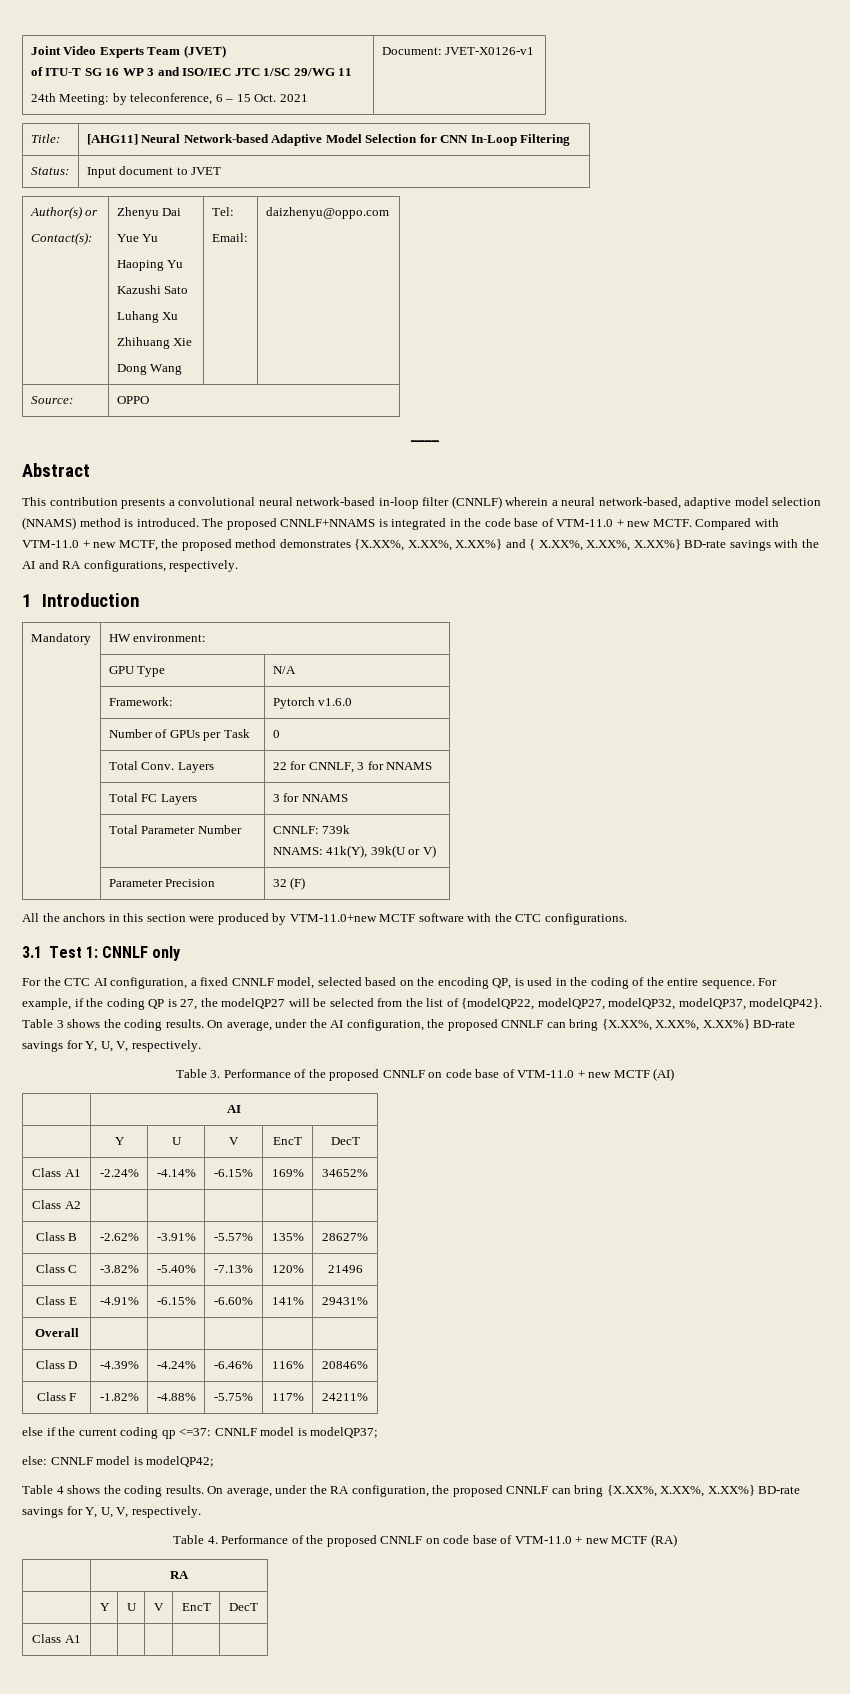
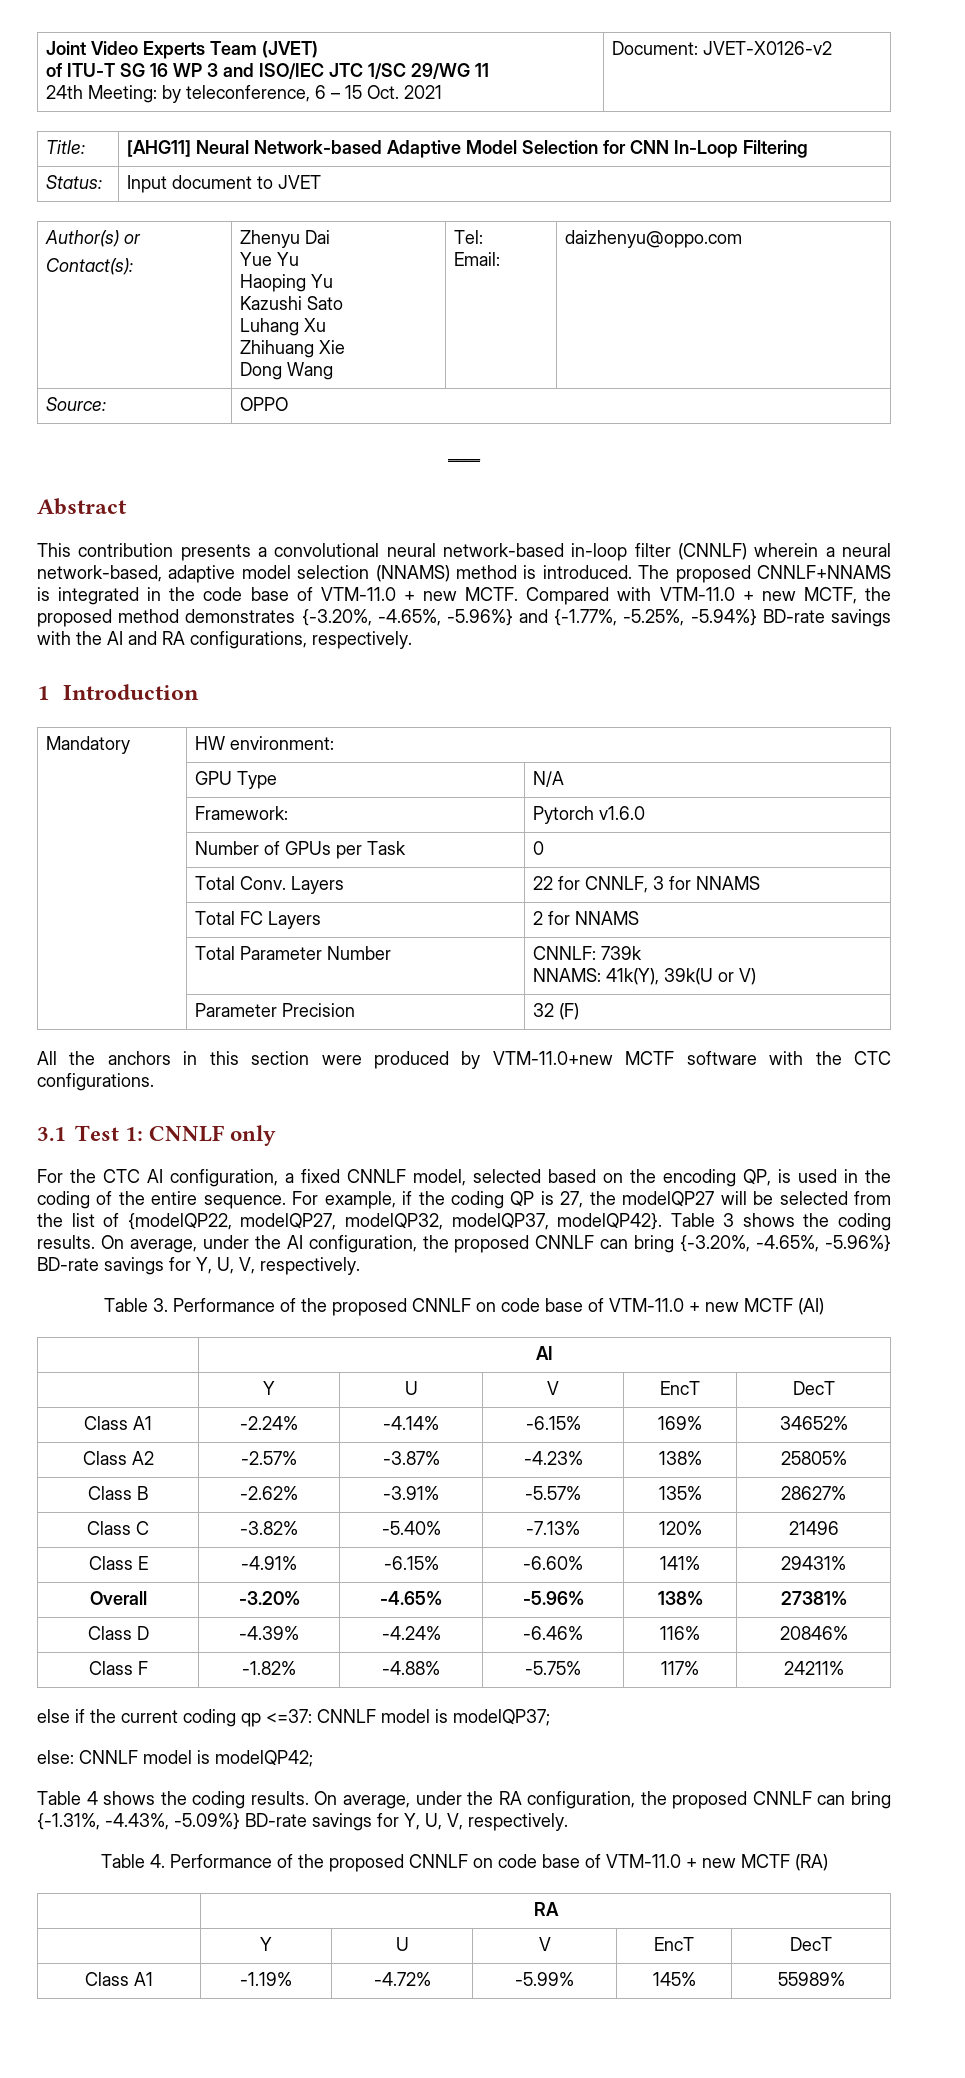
[445,47,535,55] JVET-X0126-v1 -> [703,41,833,55] JVET-X0126-v2
[354,539,681,551] {X.XX%, X.XX%, X.XX%} and { X.XX%, X.XX%, X.XX%} -> [301,609,757,626] {-3.20%, -4.65%, -5.96%} and {-1.77%, -5.25%, -5.94%}
[272,794,280,802] 3 -> [533,911,544,925] 2
[601,1019,750,1031] {X.XX%, X.XX%, X.XX%} -> [680,1235,892,1252] {-3.20%, -4.65%, -5.96%}
(81, 1205) | | | | -> [241,1451,297,1465] [382,1451,440,1465] [523,1451,583,1465] [658,1451,702,1465] [780,1451,847,1465] -2.57% | -3.87% | -4.23% | 138% | 25805%
(79, 1332) | | | | -> [238,1591,300,1605] [380,1591,442,1605] [522,1591,584,1605] [657,1591,703,1605] [780,1591,847,1605] -3.20% | -4.65% | -5.96% | 138% | 27381%
[606,1485,755,1497] {X.XX%, X.XX%, X.XX%} -> [37,1813,240,1830] {-1.31%, -4.43%, -5.09%}
(81, 1639) | | | | -> [240,1972,292,1986] [373,1972,431,1986] [515,1972,574,1986] [652,1972,696,1986] [777,1972,845,1986] -1.19% | -4.72% | -5.99% | 145% | 55989%

